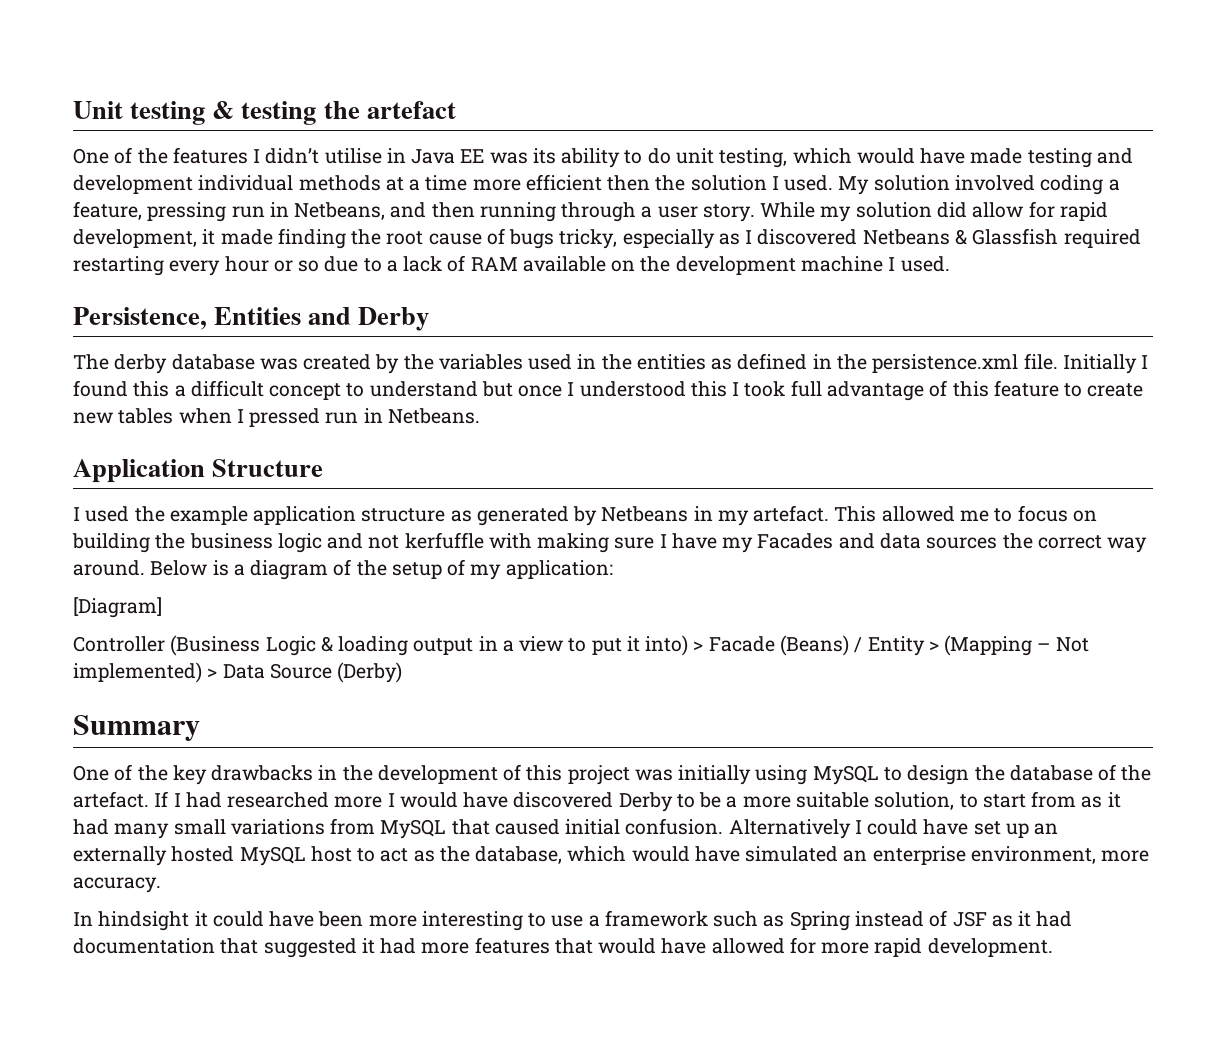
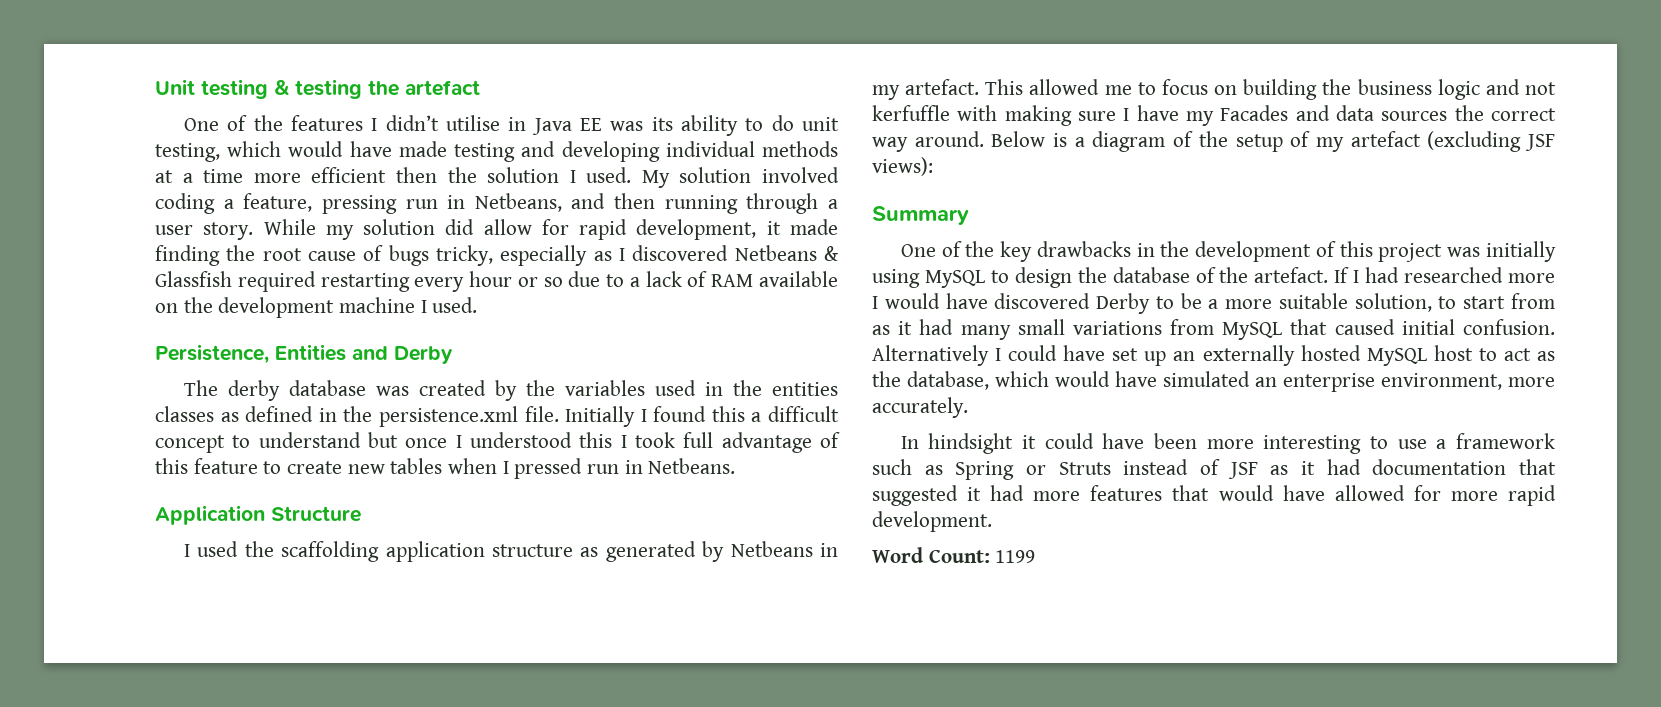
[73,175,193,194] development -> [561,141,660,162] developing
(706, 362) none -> [155,406,214,422] classes
[169,506,248,525] example -> [281,541,380,562] scaffolding
[505,560,613,579] [73,597,162,618] [73,635,1089,656] [73,662,403,683] application: // [Diagram] // Controller (Business Logic & loading output in a view to put it into) > Facade (Beans) / Entity > (Mapping – Not implemented) > Data Source (Derby) -> [1350,131,1555,152] [872,157,933,176] artefact (excluding JSF views):
[73,877,161,893] accuracy. -> [872,397,968,418] accurately.
(850, 921) none -> [1026,462,1111,475] or Struts
(1053, 947) none -> [872,547,1036,563] // Word Count: 1199

